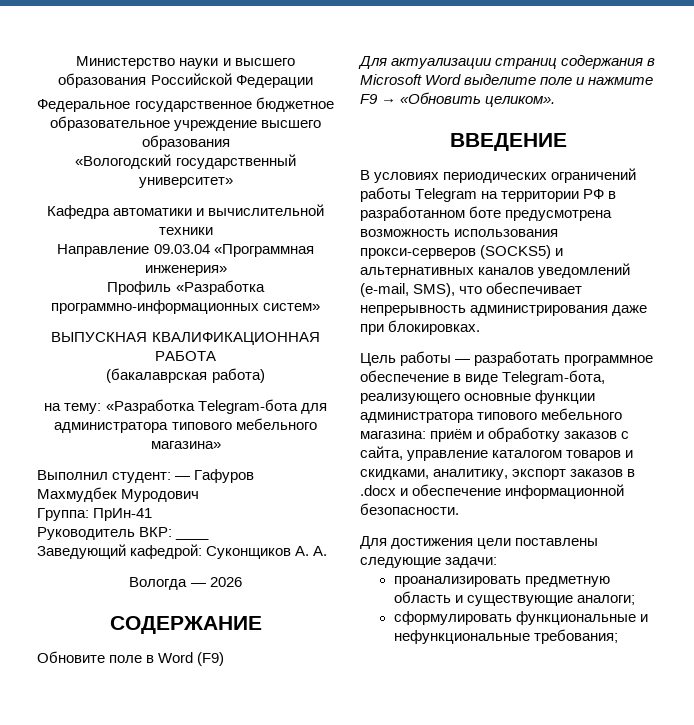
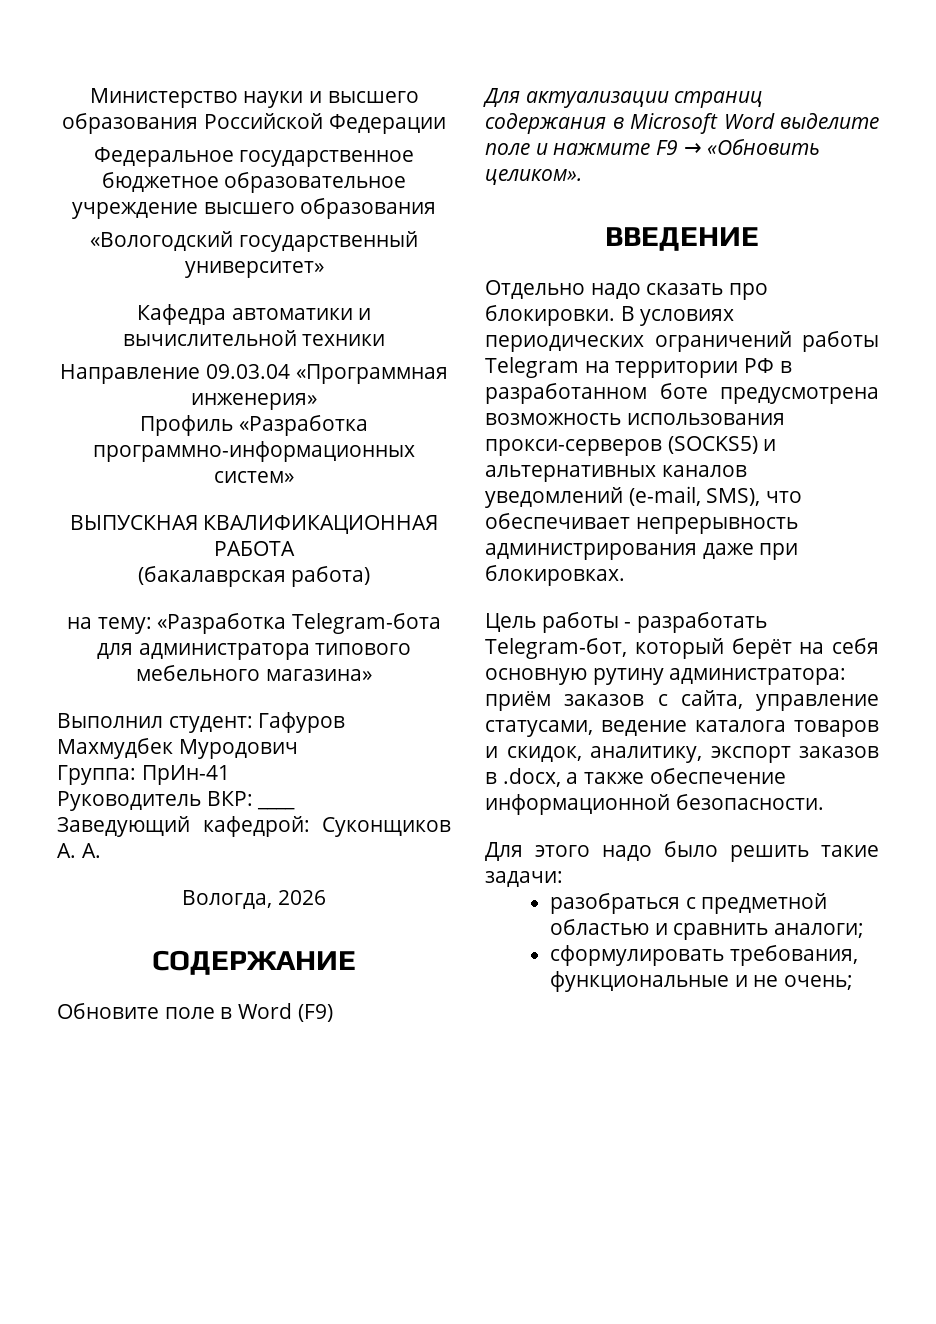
[175,476,191,480] — -> (253, 724) none
[129,577,206,590] Вологда — -> [182,890,273,909] Вологда,
(567, 142) none -> [485,280,769,300] [485,305,615,326] Отдельно надо сказать про блокировки.
[455,351,654,366] [360,370,606,385] [360,390,596,404] [360,408,623,423] [360,427,561,442] — разработать программное обеспечение в виде Telegram-бота, реализующего основные функции администратора типового мебельного магазина: приём и обработку -> [624,612,768,633] [485,638,879,659] [485,668,847,685] [485,691,551,711] - разработать Telegram-бот, который берёт на себя основную рутину администратора: приём
[492,450,563,458] каталогом -> [485,720,786,737] статусами, ведение каталога
[360,469,429,480] скидками, -> [506,746,582,762] скидок,
[360,485,409,496] .docx и -> [502,768,645,787] .docx, а также
[391,538,599,549] [360,557,498,568] [393,576,610,587] [393,591,573,606] достижения цели поставлены следующие задачи: // проанализировать предметную область и существующие -> [535,841,879,862] [485,871,563,887] [549,893,828,914] [549,919,769,940] этого надо было решить такие задачи: // разобраться с предметной областью и сравнить
(512, 618) none -> [729,945,858,966] требования,
[393,629,618,644] нефункциональные требования; -> [753,975,854,990] не очень;

